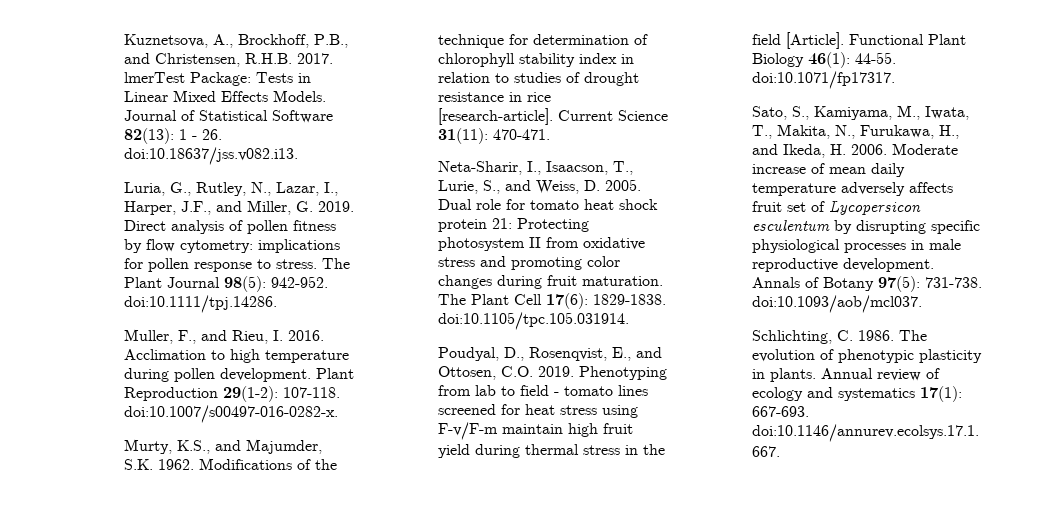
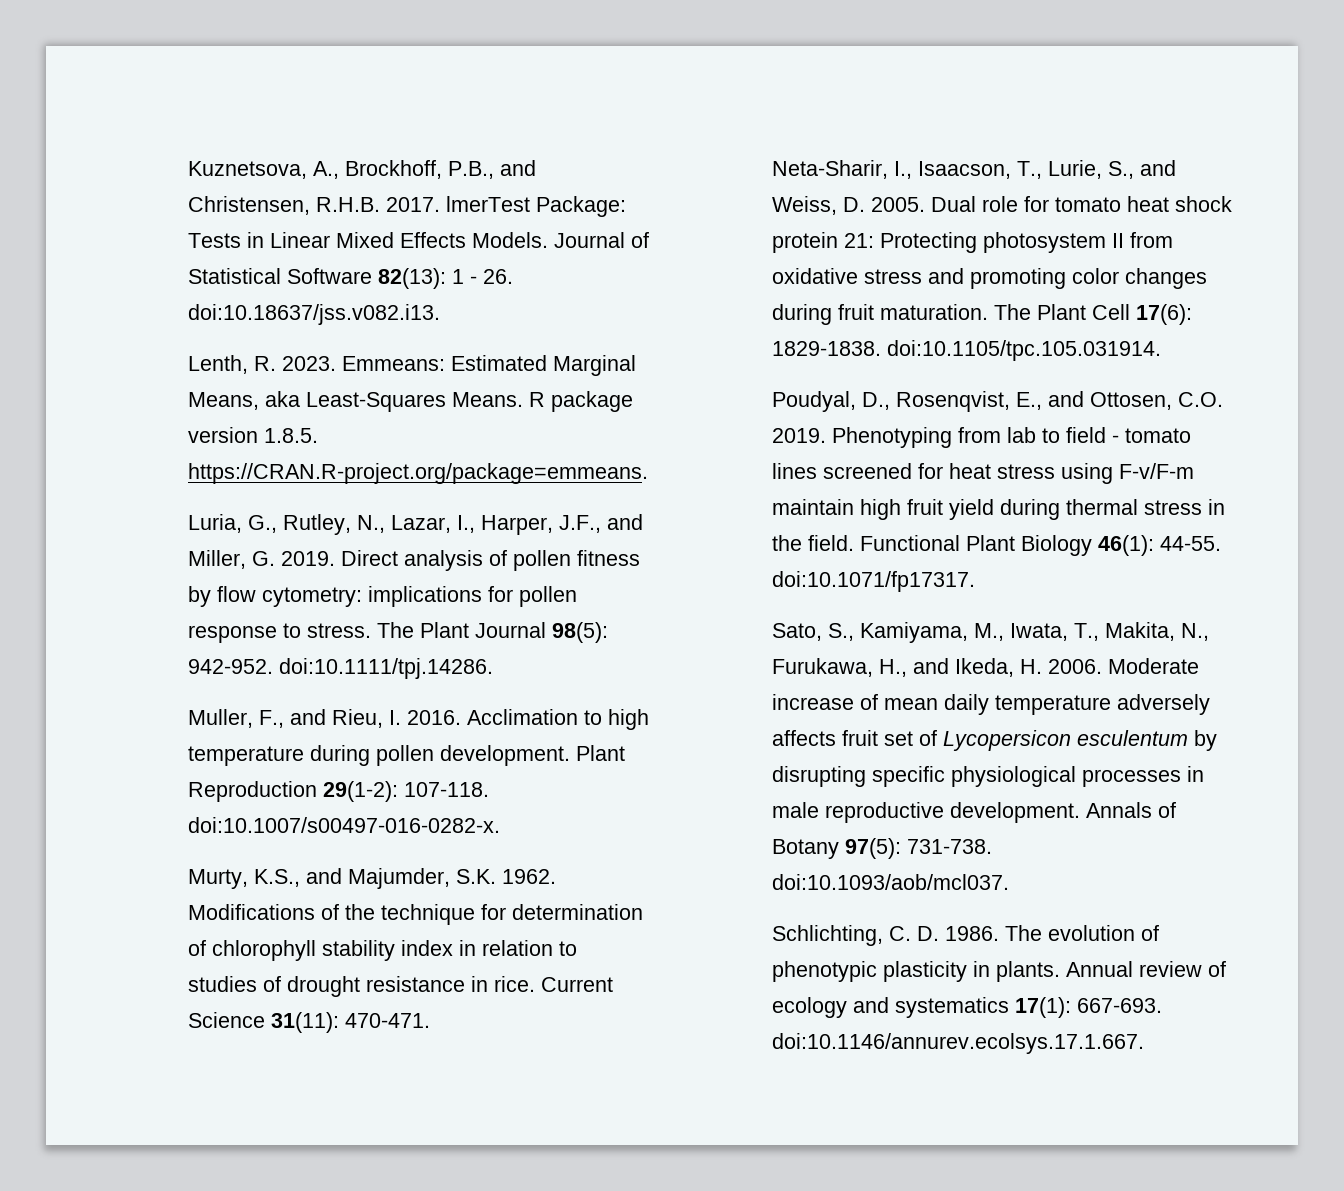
(298, 156) none -> [187,355,636,376] [187,391,633,412] [187,427,318,443] [187,463,648,484] // Lenth, R. 2023. Emmeans: Estimated Marginal Means, aka Least-Squares Means. R package version 1.8.5. https://CRAN.R-project.org/package=emmeans.
[526,92,551,102] [437,108,553,125] rice [research-article]. -> [493,976,535,992] rice.
[751,32,844,49] field [Article]. -> [807,535,854,551] field.
(853, 335) none -> [916,926,939,941] D.

